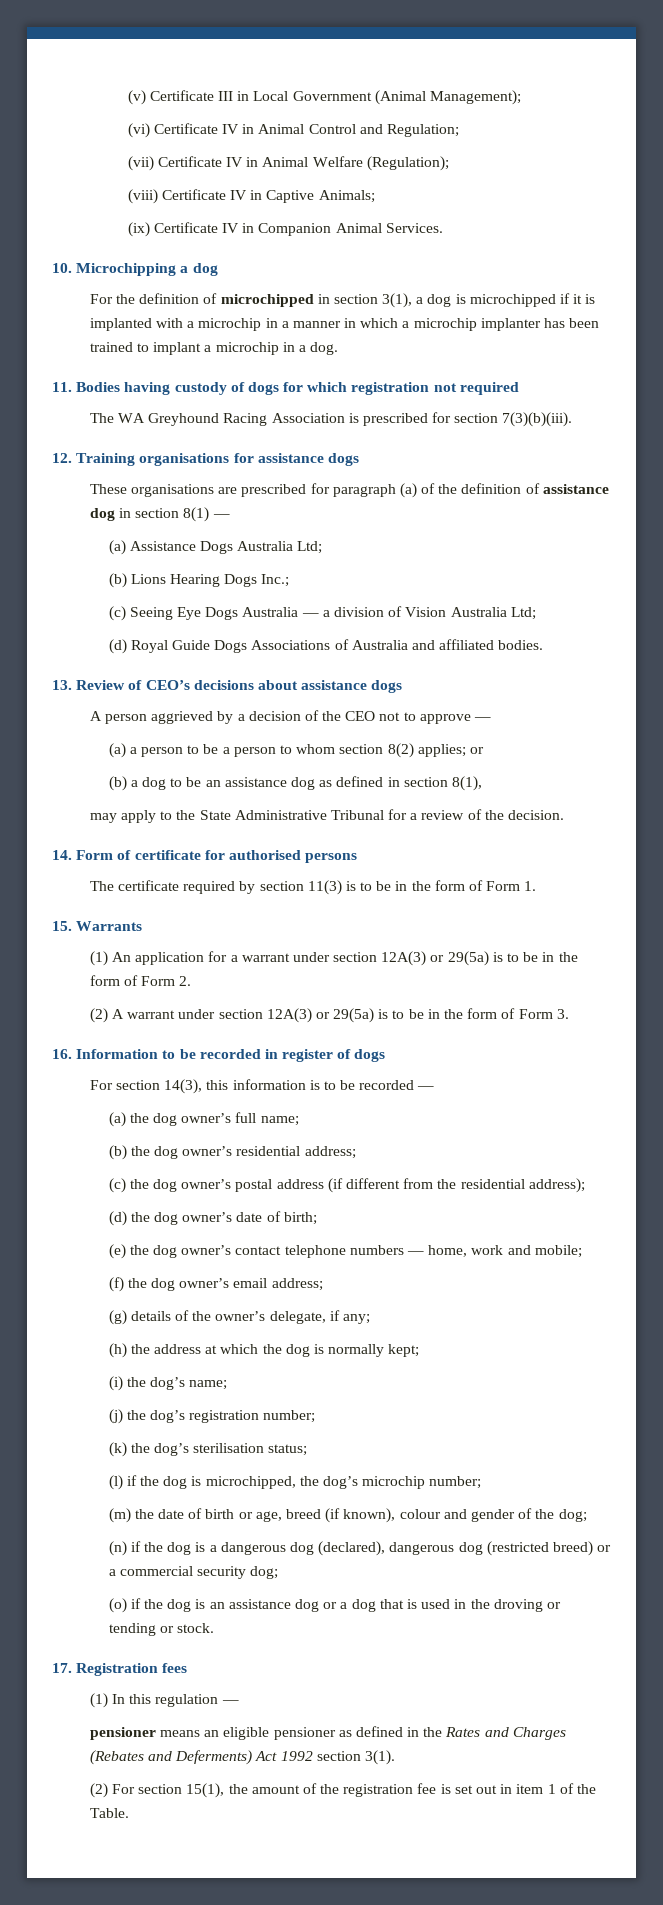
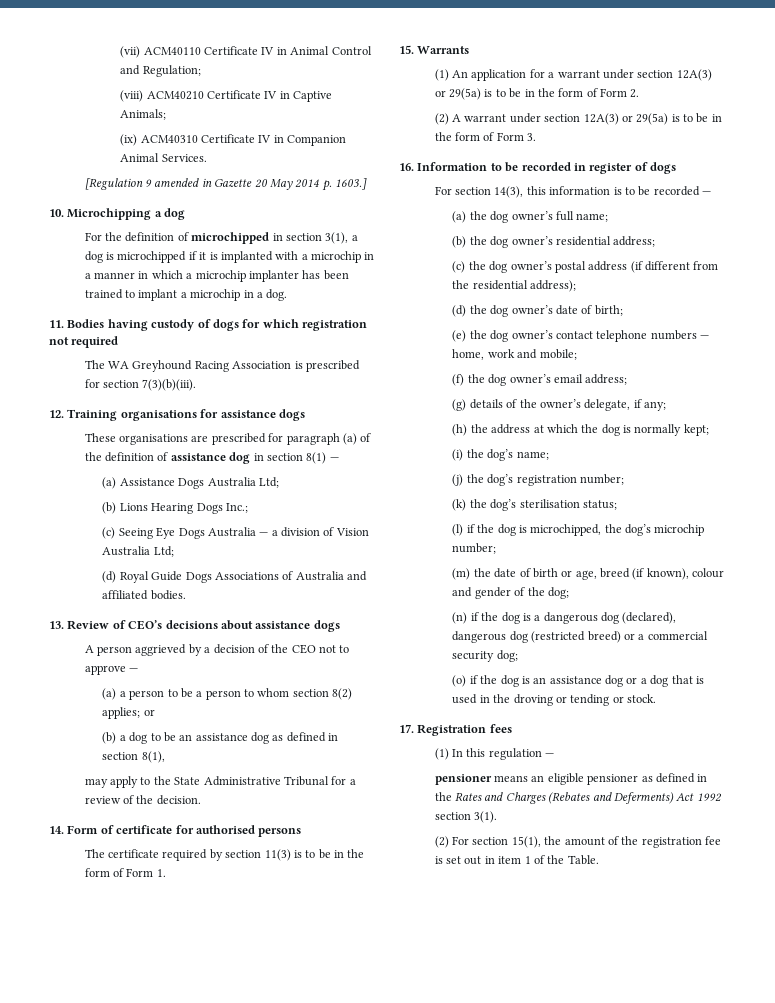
[127,90,521,105] [127,123,150,138] (v) Certificate III in Local Government (Animal Management); // (vi) -> [120,46,201,58] (vii) ACM40110
[127,156,449,171] // (vii) Certificate IV in Animal Welfare (Regulation); -> (201, 71) none
(158, 196) none -> [146,91,204,100] ACM40210
(150, 229) none -> [140,135,198,143] ACM40310
(443, 228) none -> [84,178,368,191] // [Regulation 9 amended in Gazette 20 May 2014 p. 1603.]

